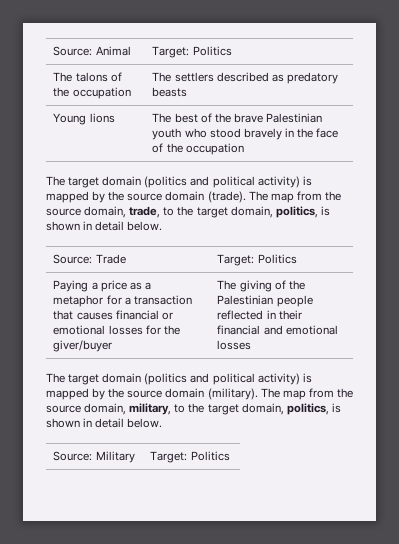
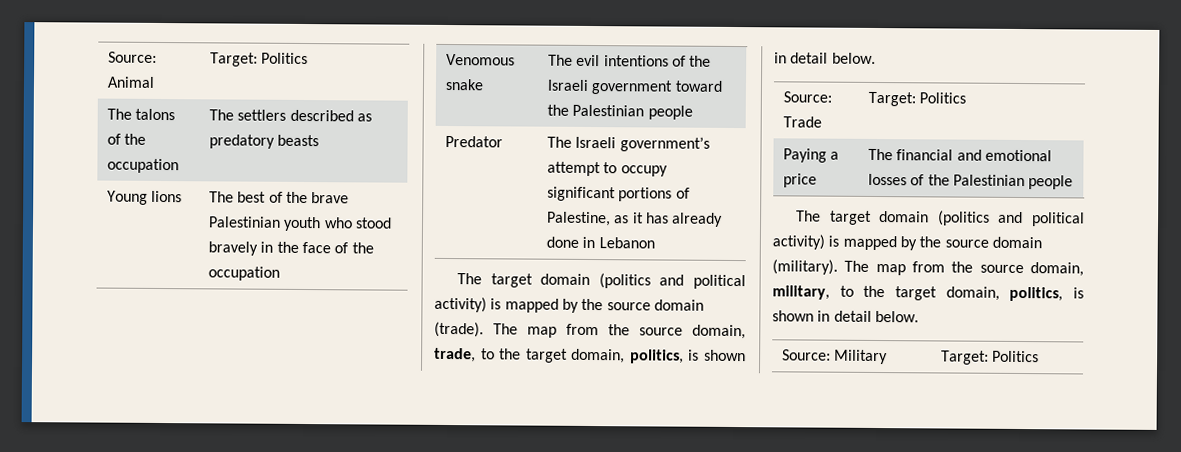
(244, 149) none -> [446,53,516,66] [445,78,485,91] [548,54,712,67] [547,79,723,95] [547,104,693,120] [445,135,504,148] [547,136,710,152] [547,161,668,177] [547,186,690,202] [547,211,724,227] [546,236,655,249] // Venomous snake | The evil intentions of the Israeli government toward the Palestinian people // Predator | The Israeli government’s attempt to occupy significant portions of Palestine, as it has already done in Lebanon
[129,282,151,290] [53,295,192,307] [53,310,173,320] [53,325,180,335] [53,340,113,352] [217,280,305,292] [217,295,313,307] [217,310,302,320] [217,325,338,335] [217,340,252,350] as a metaphor for a transaction that causes financial or emotional losses for the giver/buyer | The giving of the Palestinian people reflected in their financial and emotional losses -> [868,148,1053,162] [868,173,1074,190] | The financial and emotional losses of the Palestinian people

